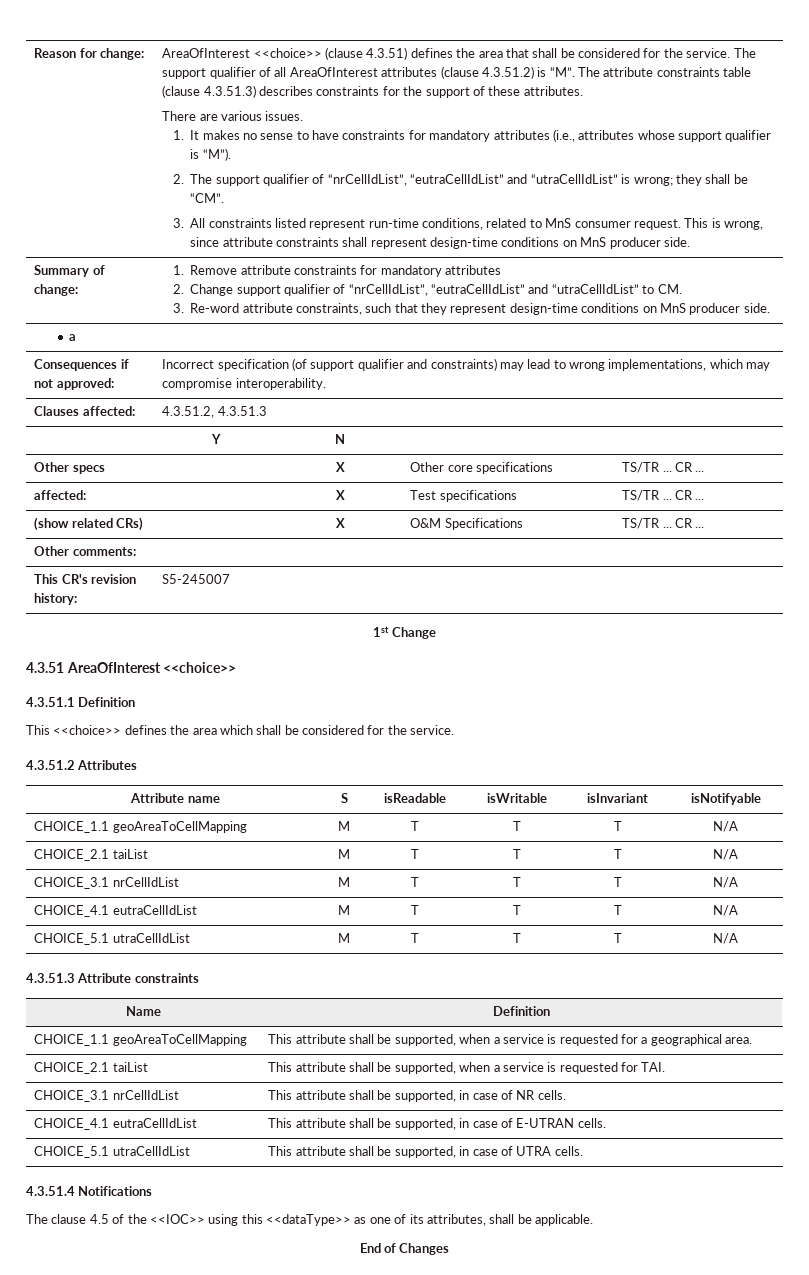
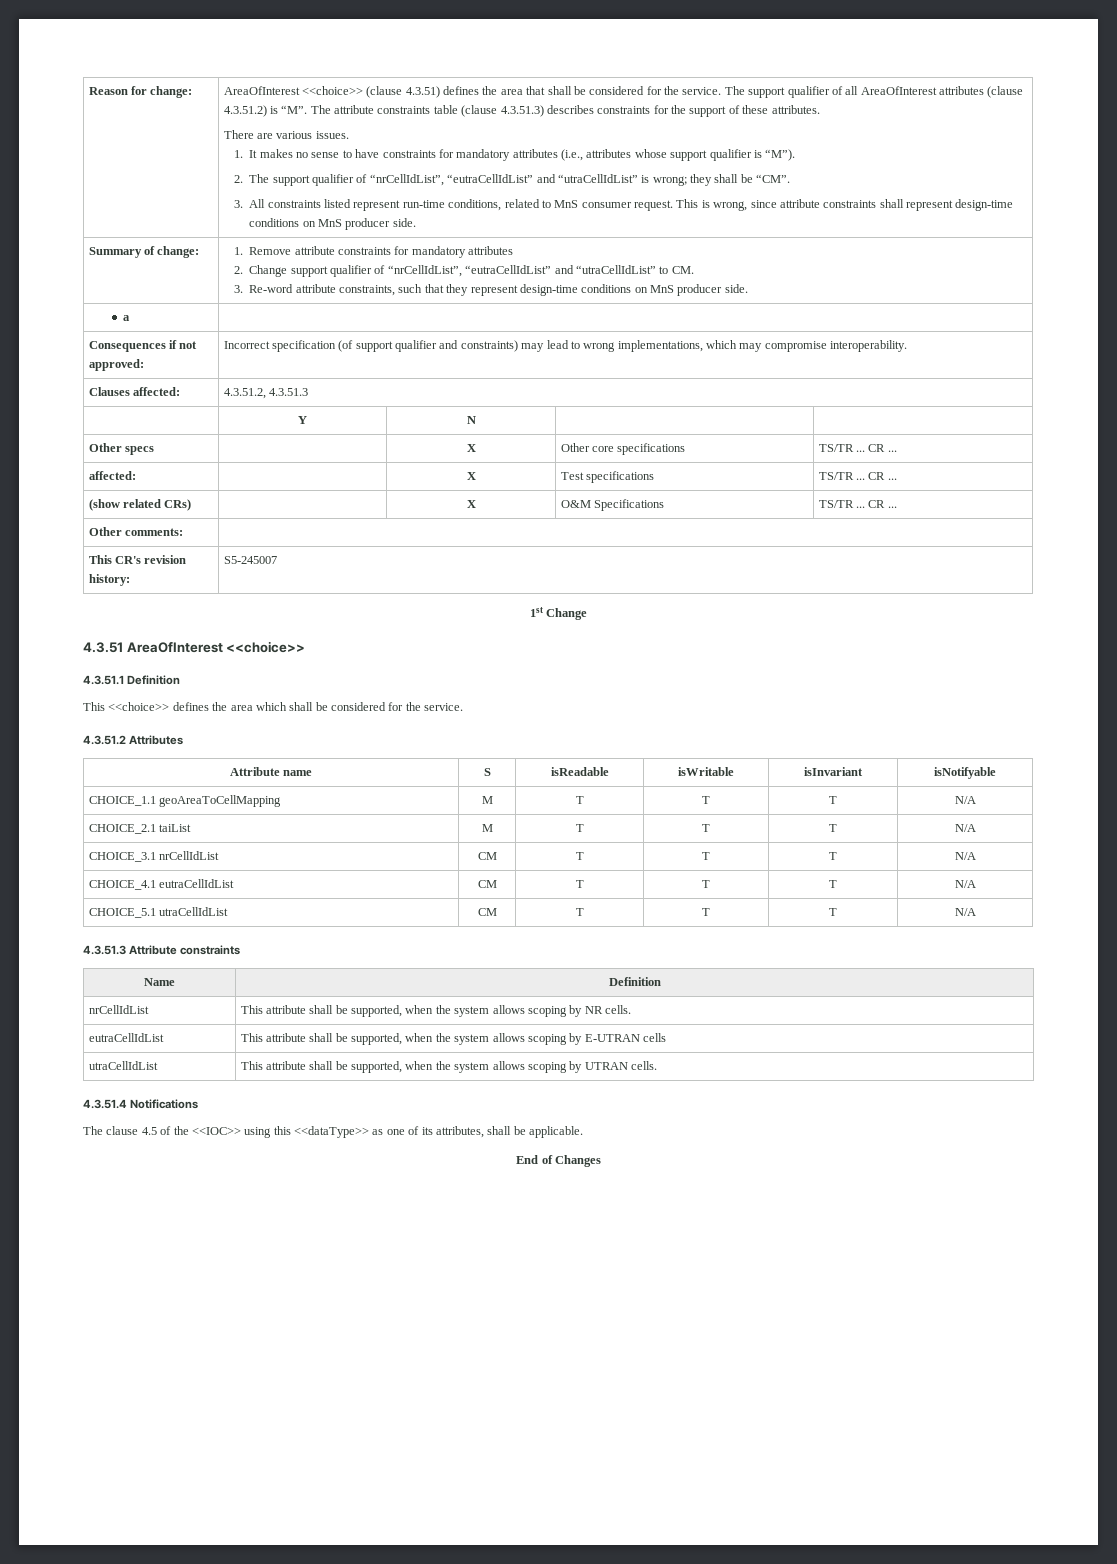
[338,877,350,887] M -> [477,852,497,860] CM
[338,905,350,915] M -> [477,880,497,888] CM
[338,933,350,943] M -> [477,908,497,916] CM
[34,1034,247,1046] [268,1034,753,1046] [34,1062,148,1074] [268,1062,666,1074] [34,1090,179,1102] [268,1090,566,1102] [34,1118,197,1130] [268,1118,606,1130] [34,1146,110,1158] CHOICE_1.1 geoAreaToCellMapping | This attribute shall be supported, when a service is requested for a geographical area. // CHOICE_2.1 taiList | This attribute shall be supported, when a service is requested for TAI. // CHOICE_3.1 nrCellIdList | This attribute shall be supported, in case of NR cells. // CHOICE_4.1 eutraCellIdList | This attribute shall be supported, in case of E-UTRAN cells. // CHOICE_5.1 -> [88,1005,149,1014] [240,1005,631,1017] [88,1033,164,1042] [240,1033,666,1045] nrCellIdList | This attribute shall be supported, when the system allows scoping by NR cells. // eutraCellIdList | This attribute shall be supported, when the system allows scoping by E-UTRAN cells //
[459,1146,552,1156] in case of UTRA -> [405,1061,628,1073] when the system allows scoping by UTRAN

